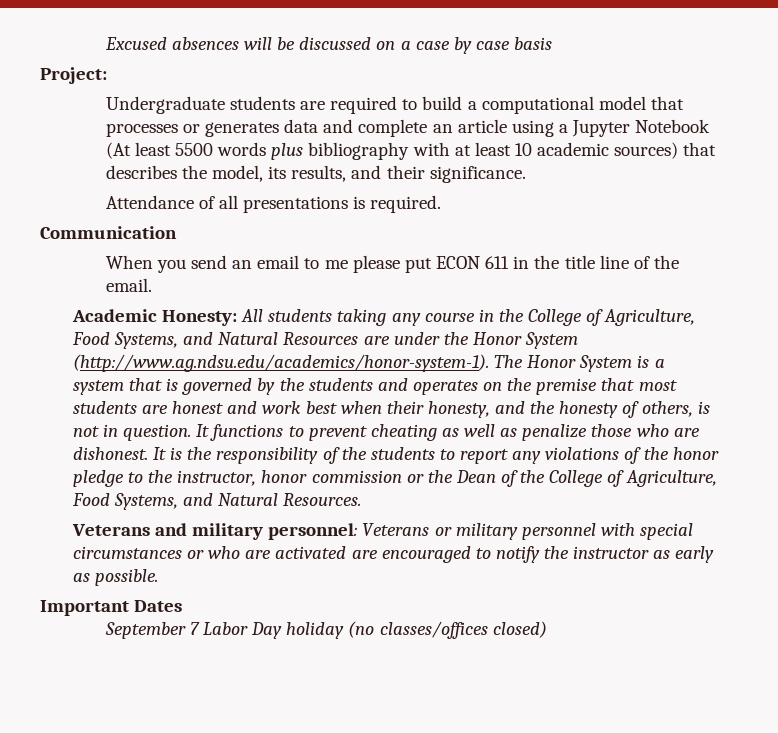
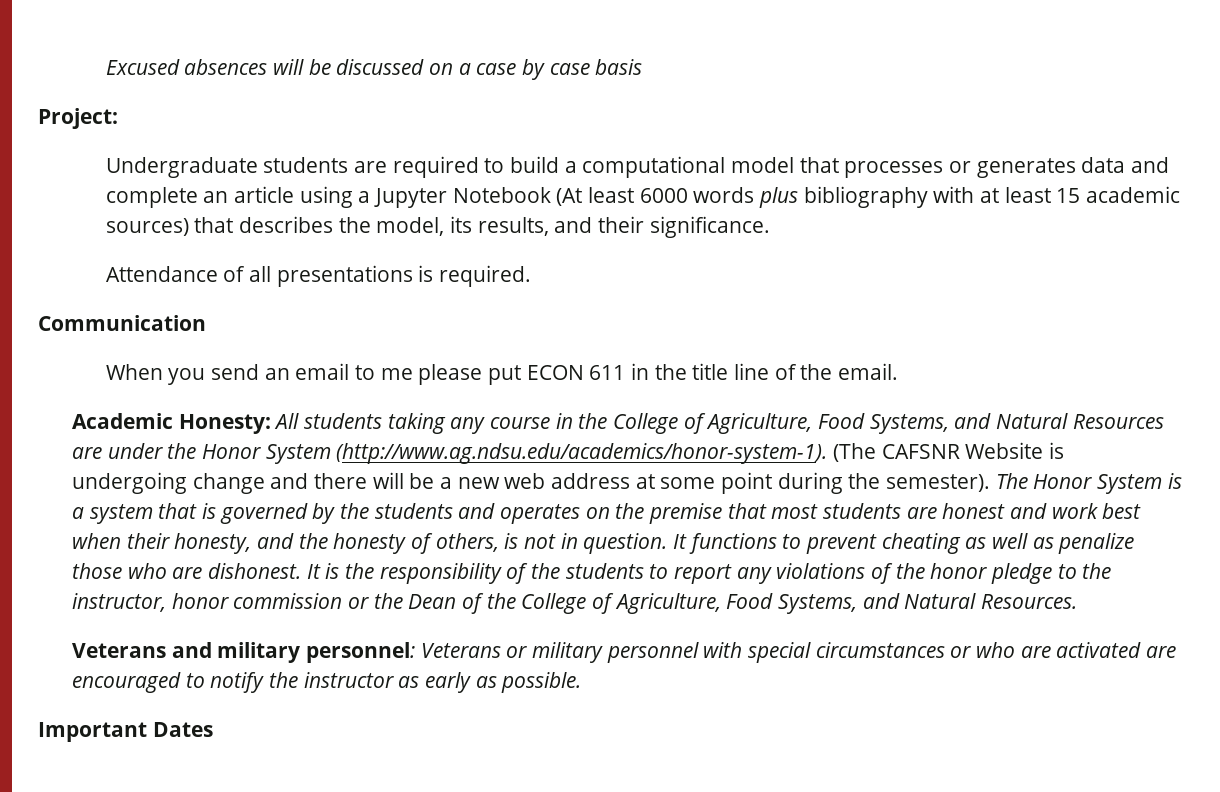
[175,143,214,156] 5500 -> [639,188,688,203] 6000
[514,143,532,156] 10 -> [1056,188,1081,203] 15
(489, 363) none -> [832,442,1064,462] [71,472,990,494] (The CAFSNR Website is undergoing change and there will be a new web address at some point during the semester).
[104,621,547,639] // September 7 Labor Day holiday (no classes/offices closed) -> (213, 729) none

